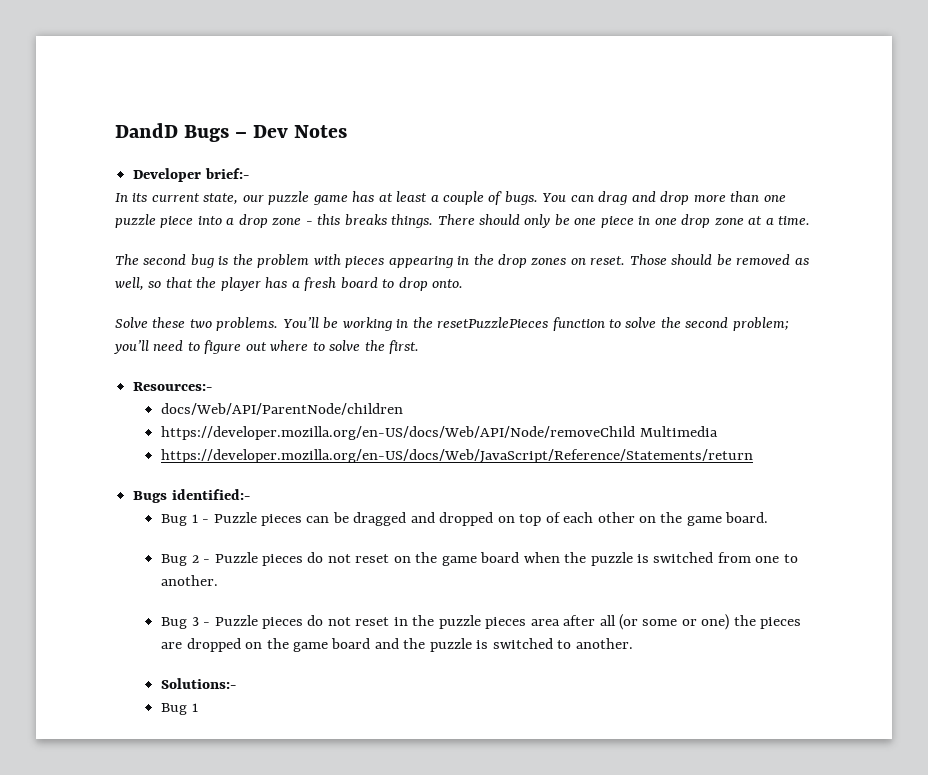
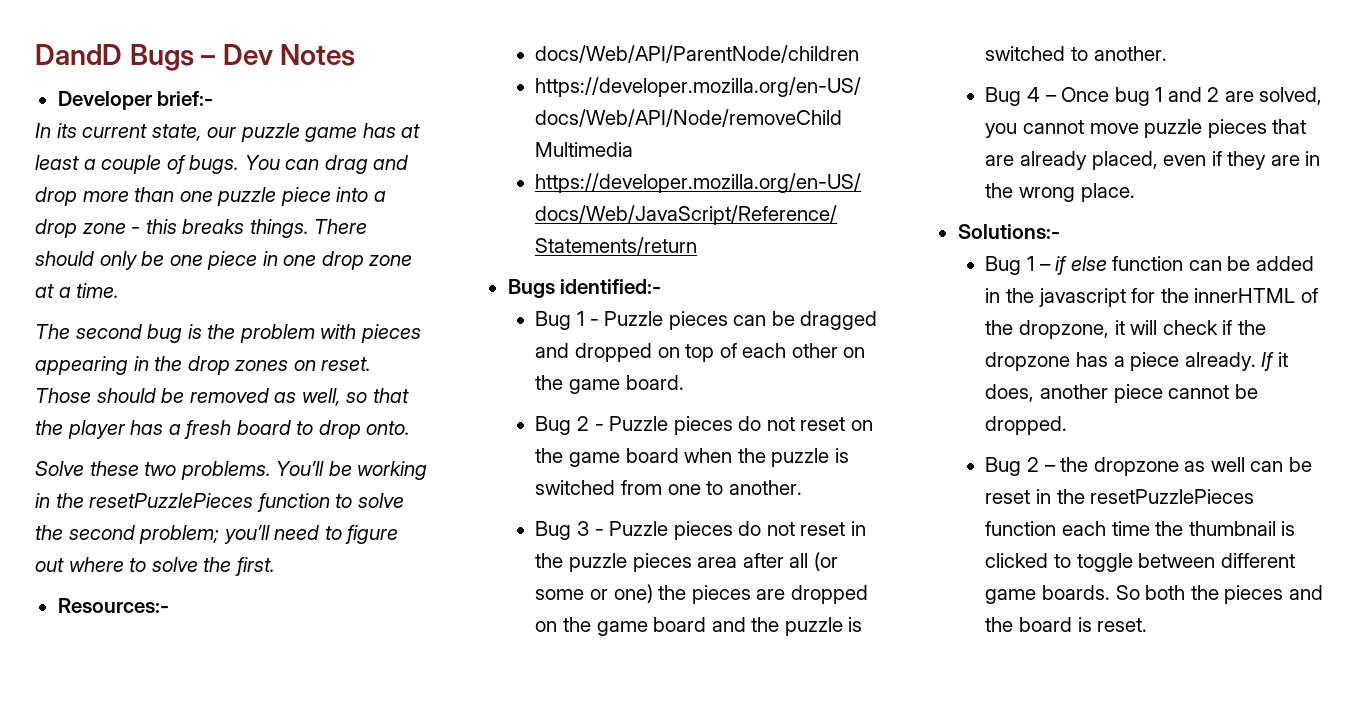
[161,678,237,689] [161,703,198,715] Solutions:- // Bug 1 -> [985,87,1323,106] [985,119,1307,138] [985,151,1321,170] [985,183,1135,202] [957,224,1060,239] [985,256,1314,275] [985,288,1318,307] [985,320,1266,339] [985,352,1288,371] [985,384,1258,403] [985,416,1068,435] [985,457,1312,476] [985,489,1255,504] [985,521,1296,536] [985,553,1295,572] [985,585,1323,604] [985,617,1148,632] Bug 4 – Once bug 1 and 2 are solved, you cannot move puzzle pieces that are already placed, even if they are in the wrong place. // Solutions:- // Bug 1 – if else function can be added in the javascript for the innerHTML of the dropzone, it will check if the dropzone has a piece already. If it does, another piece cannot be dropped. // Bug 2 – the dropzone as well can be reset in the resetPuzzlePieces function each time the thumbnail is clicked to toggle between different game boards. So both the pieces and the board is reset.

